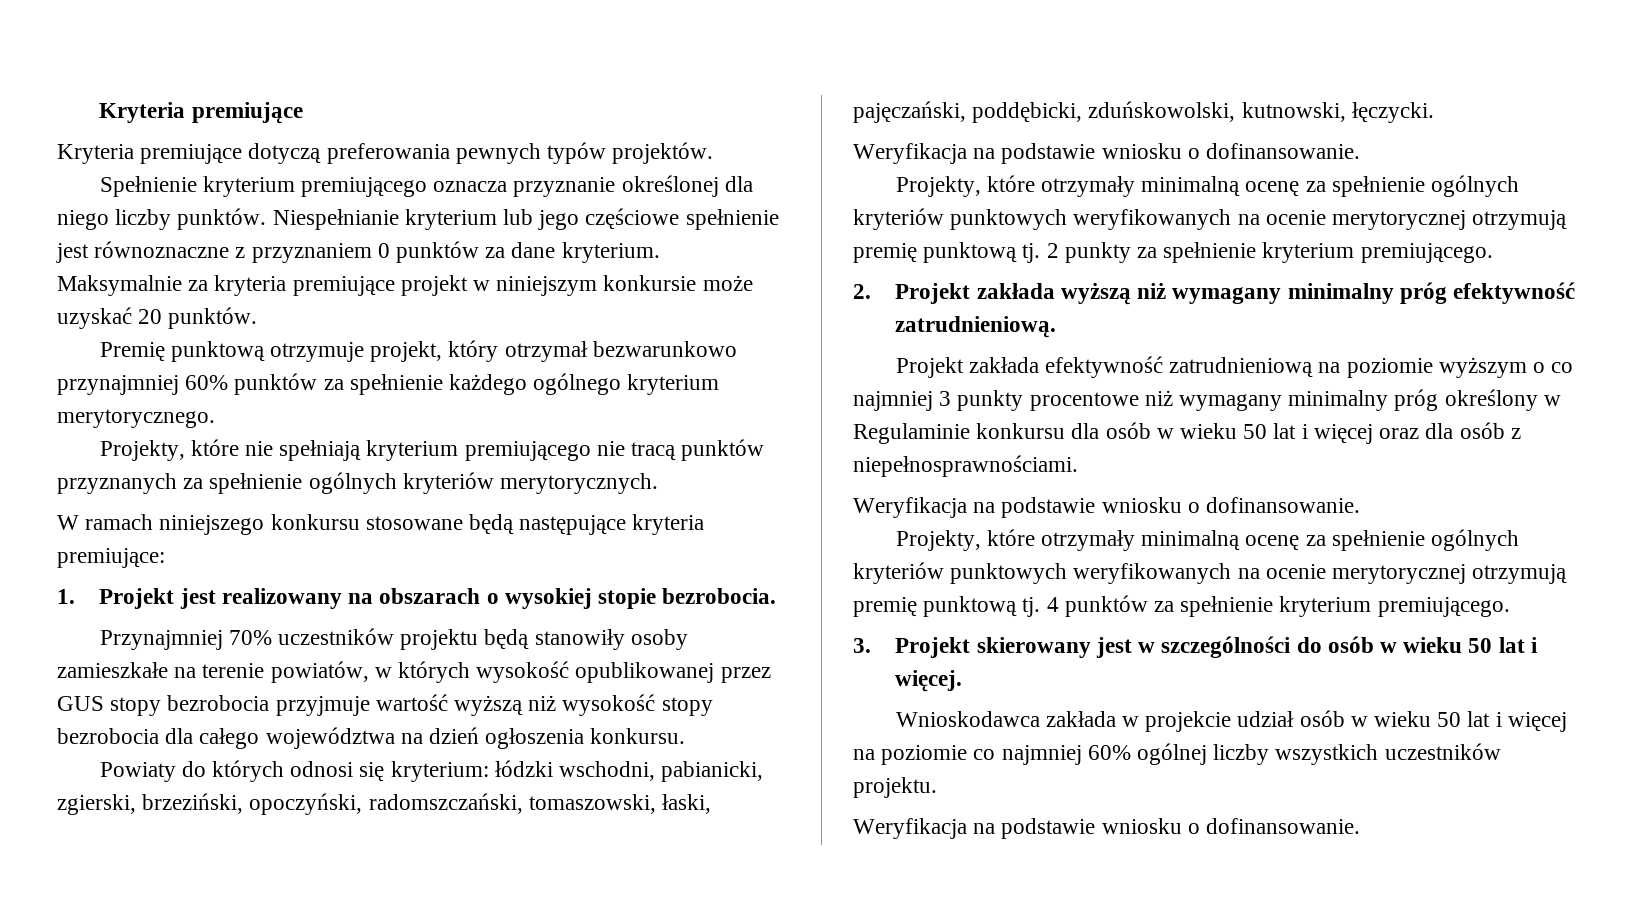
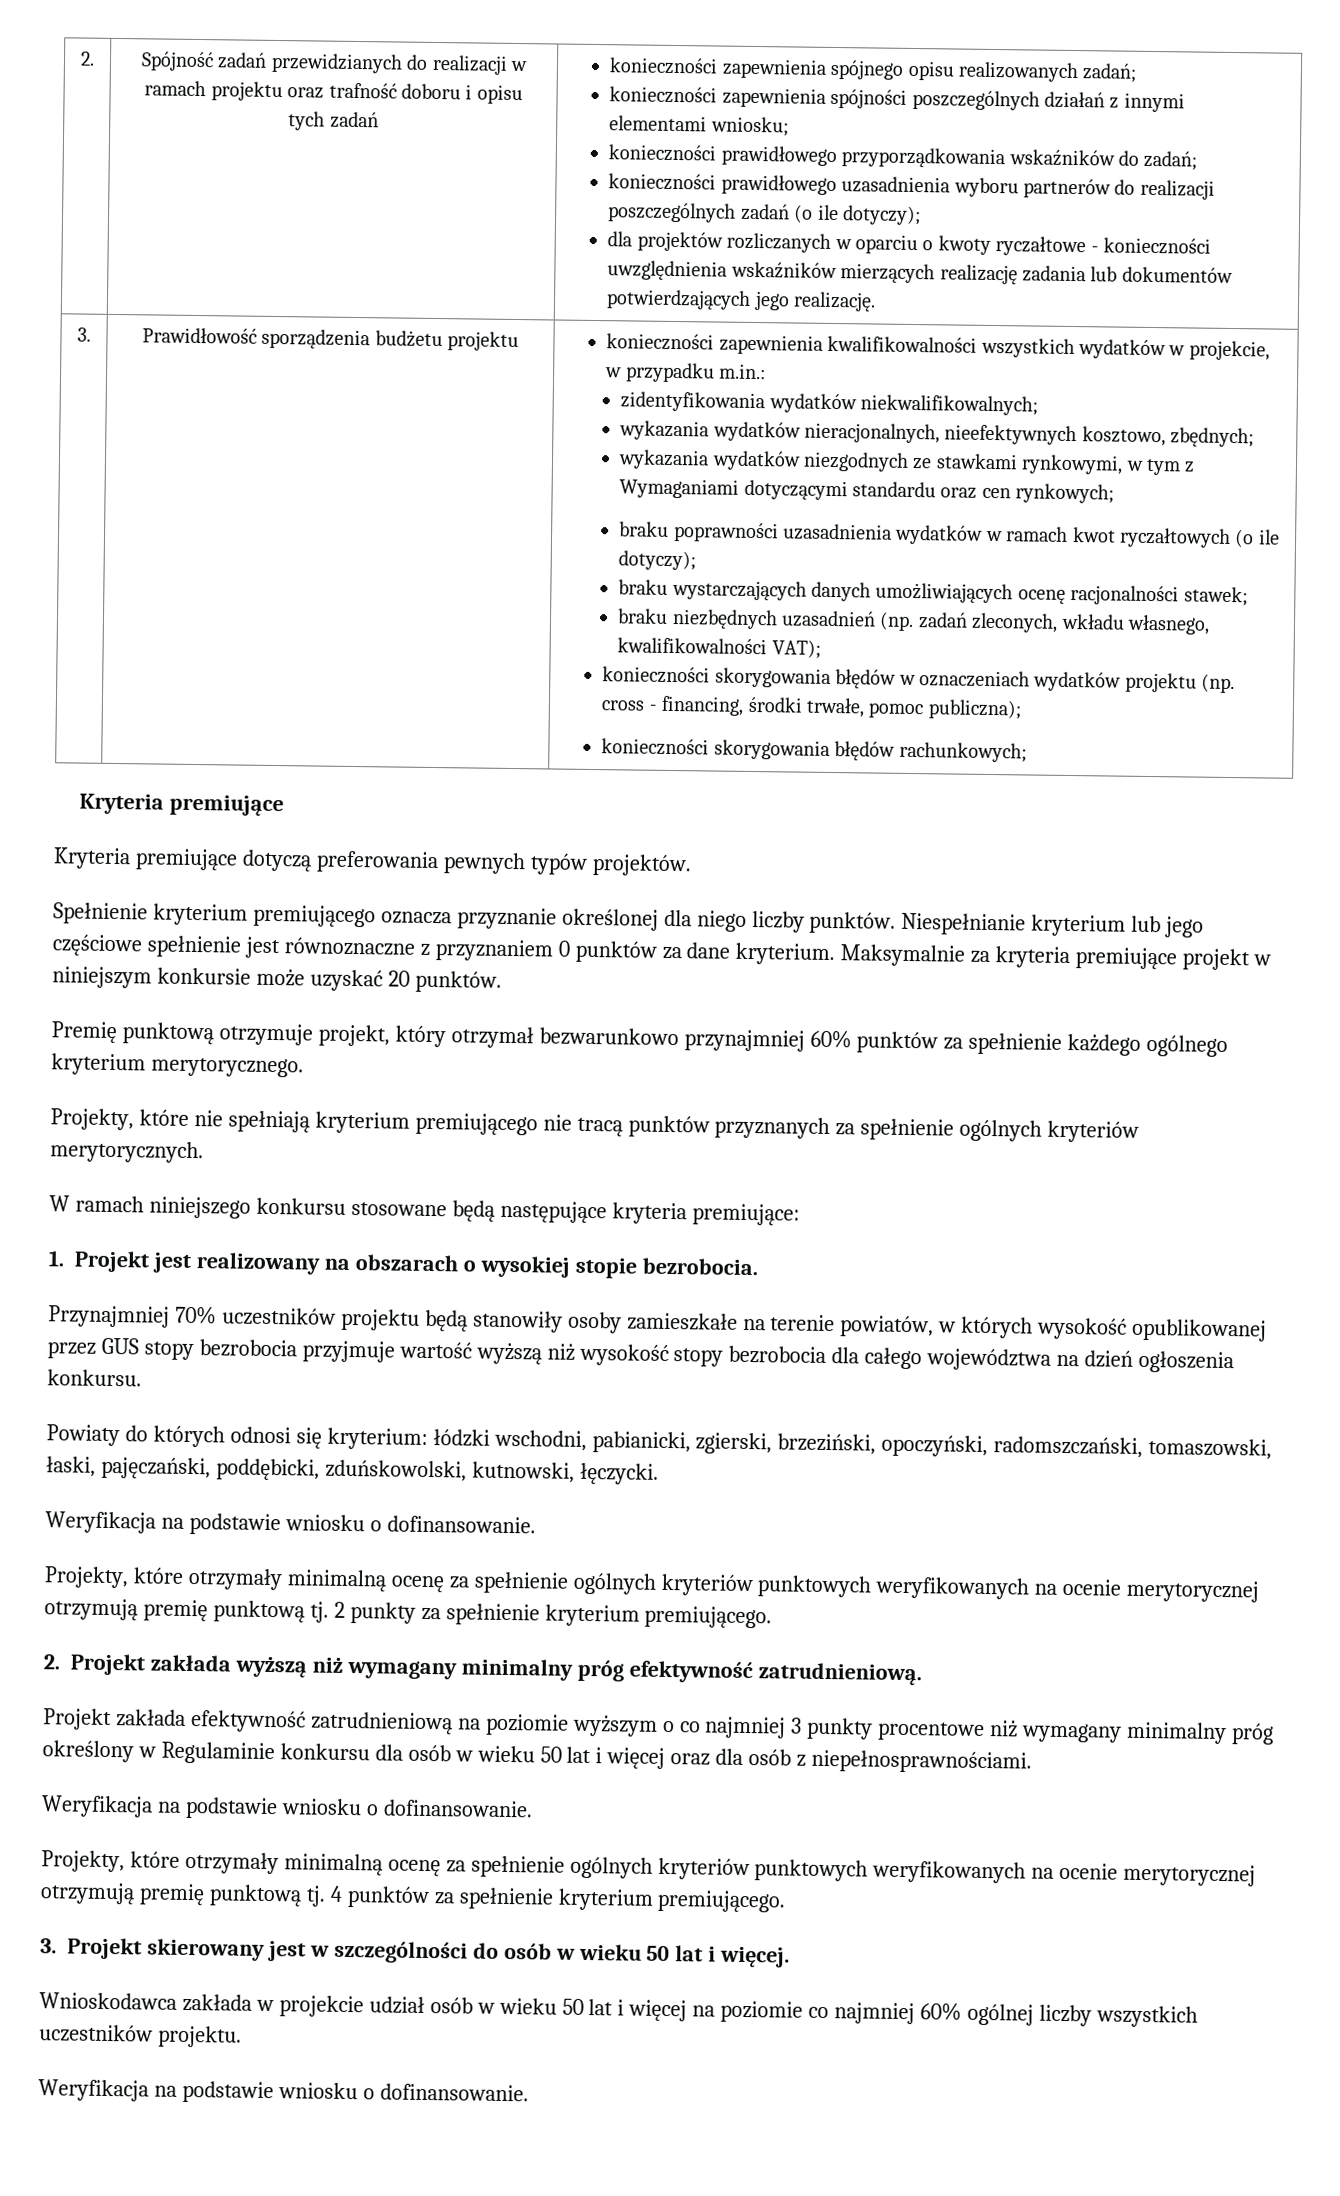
(99, 112) none -> [80,51,95,66] [141,51,528,75] [144,80,523,105] [288,111,379,131] [609,57,1138,83] [609,86,1185,113] [609,115,789,137] [608,144,1198,171] [608,173,1215,200] [608,202,921,226] [607,231,1211,257] [607,260,1233,285] [606,289,877,312] [77,327,91,342] [141,327,520,352] [606,333,1270,361] [605,362,767,383] [620,391,1039,416] [619,420,1255,448] [618,449,1196,476] [619,478,1115,504] [619,521,1280,549] [618,550,697,571] [618,579,1248,607] [617,608,1211,635] [617,637,821,659] [602,666,1236,694] [601,695,1022,720] [601,738,1027,763] 2. | Spójność zadań przewidzianych do realizacji w ramach projektu oraz trafność doboru i opisu tych zadań | konieczności zapewnienia spójnego opisu realizowanych zadań; // konieczności zapewnienia spójności poszczególnych działań z innymi elementami wniosku; // konieczności prawidłowego przyporządkowania wskaźników do zadań; // konieczności prawidłowego uzasadnienia wyboru partnerów do realizacji poszczególnych zadań (o ile dotyczy); // dla projektów rozliczanych w oparciu o kwoty ryczałtowe - konieczności uwzględnienia wskaźników mierzących realizację zadania lub dokumentów potwierdzających jego realizację. // 3. | Prawidłowość sporządzenia budżetu projektu | konieczności zapewnienia kwalifikowalności wszystkich wydatków w projekcie, w przypadku m.in.: // zidentyfikowania wydatków niekwalifikowalnych; // wykazania wydatków nieracjonalnych, nieefektywnych kosztowo, zbędnych; // wykazania wydatków niezgodnych ze stawkami rynkowymi, w tym z Wymaganiami dotyczącymi standardu oraz cen rynkowych; // braku poprawności uzasadnienia wydatków w ramach kwot ryczałtowych (o ile dotyczy); // braku wystarczających danych umożliwiających ocenę racjonalności stawek; // braku niezbędnych uzasadnień (np. zadań zleconych, wkładu własnego, kwalifikowalności VAT); // konieczności skorygowania błędów w oznaczeniach wydatków projektu (np. cross - financing, środki trwałe, pomoc publiczna); // konieczności skorygowania błędów rachunkowych; //

